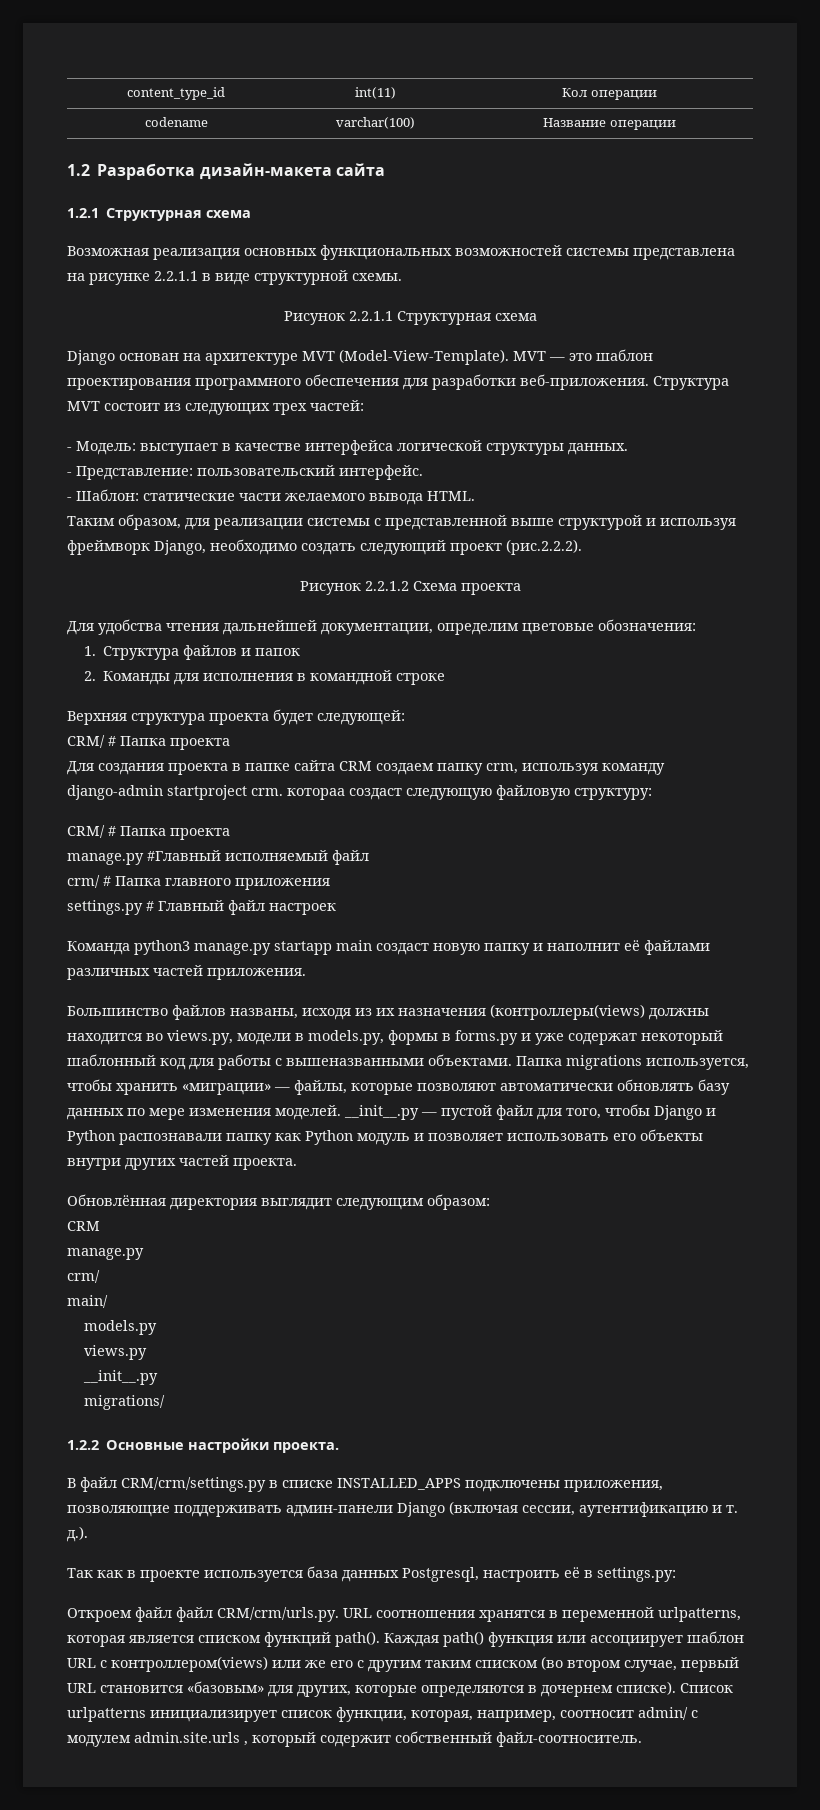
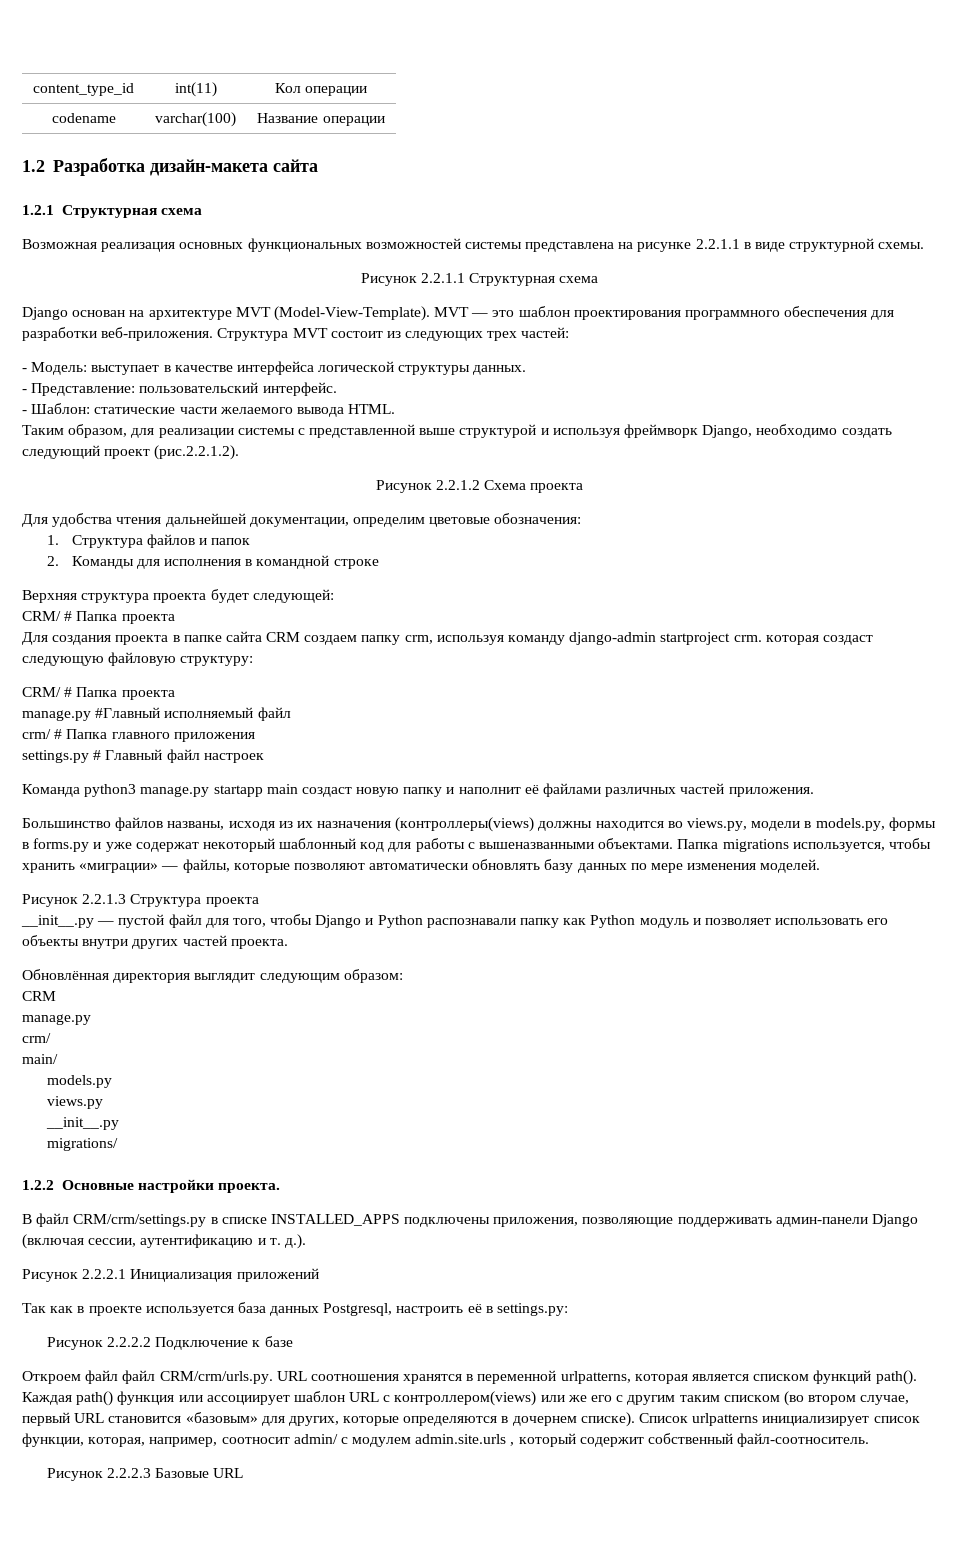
[506,539,582,555] (рис.2.2.2). -> [154,445,240,460] (рис.2.2.1.2).
[287,788,345,800] котораа -> [765,635,819,645] которая
(341, 1112) none -> [22,894,259,907] // Рисунок 2.2.1.3 Структура проекта //
(88, 1534) none -> [22,1268,319,1282] // Рисунок 2.2.2.1 Инициализация приложений
(676, 1574) none -> [46,1336,293,1350] // Рисунок 2.2.2.2 Подключение к базе
(642, 1739) none -> [46,1468,244,1481] // Рисунок 2.2.2.3 Базовые URL

